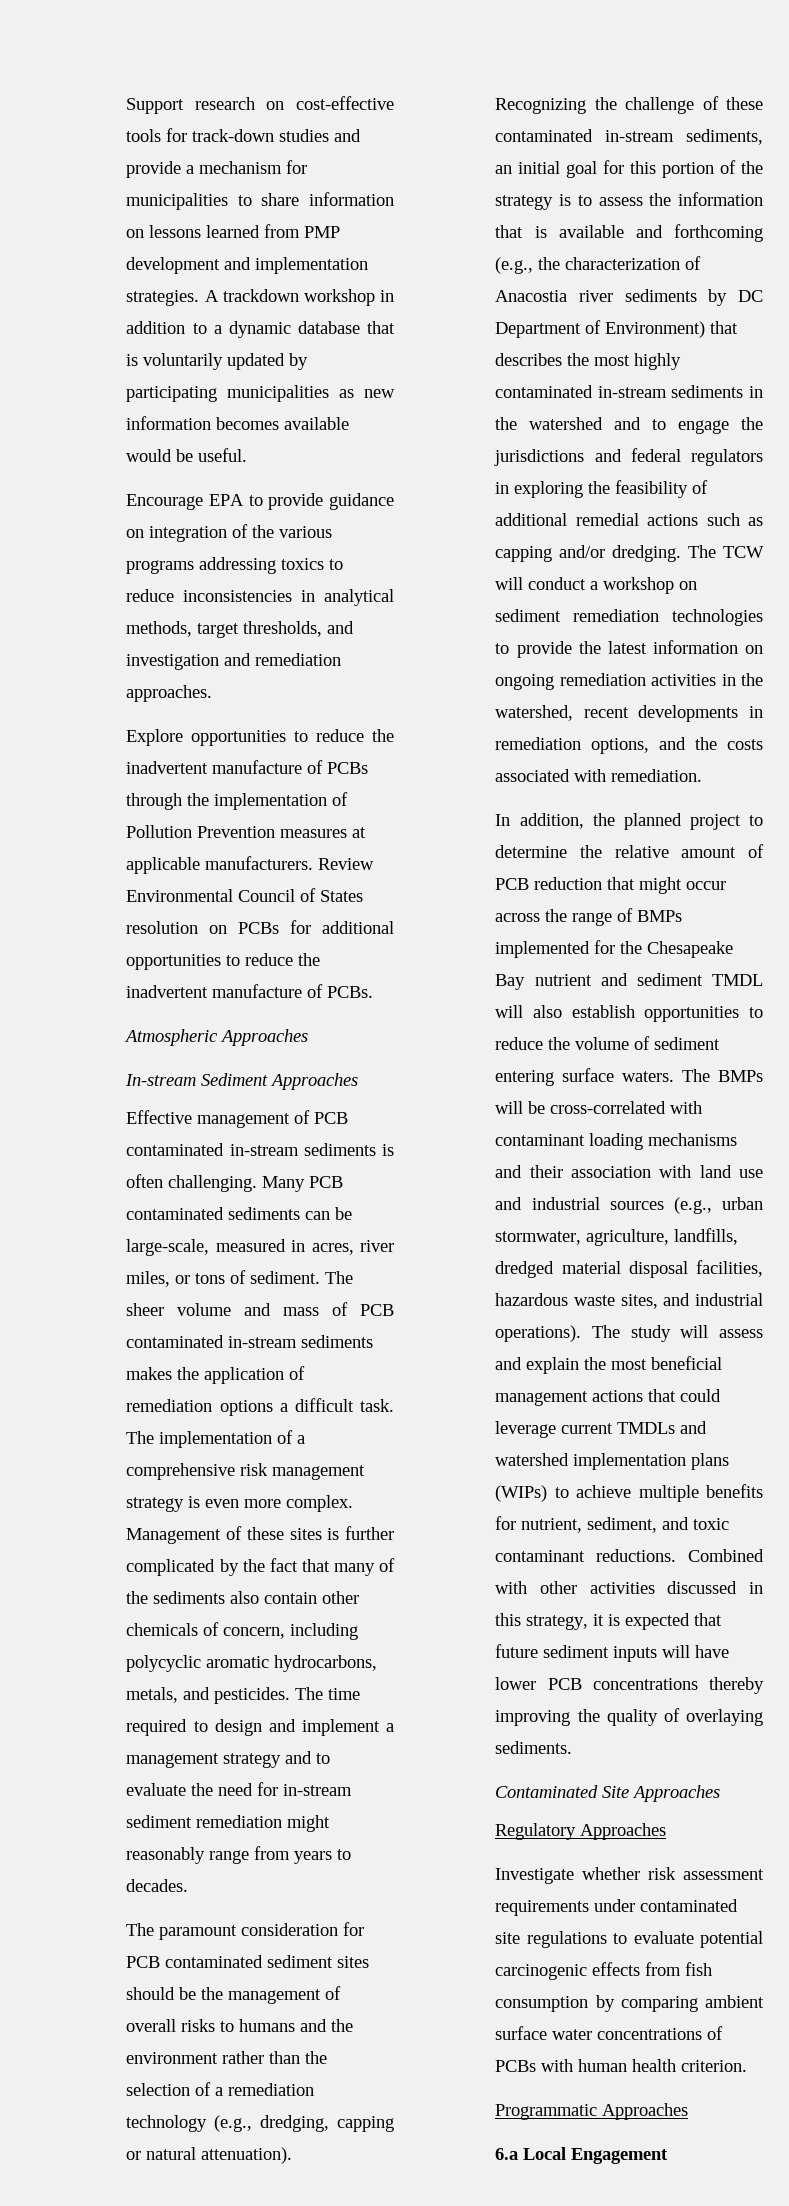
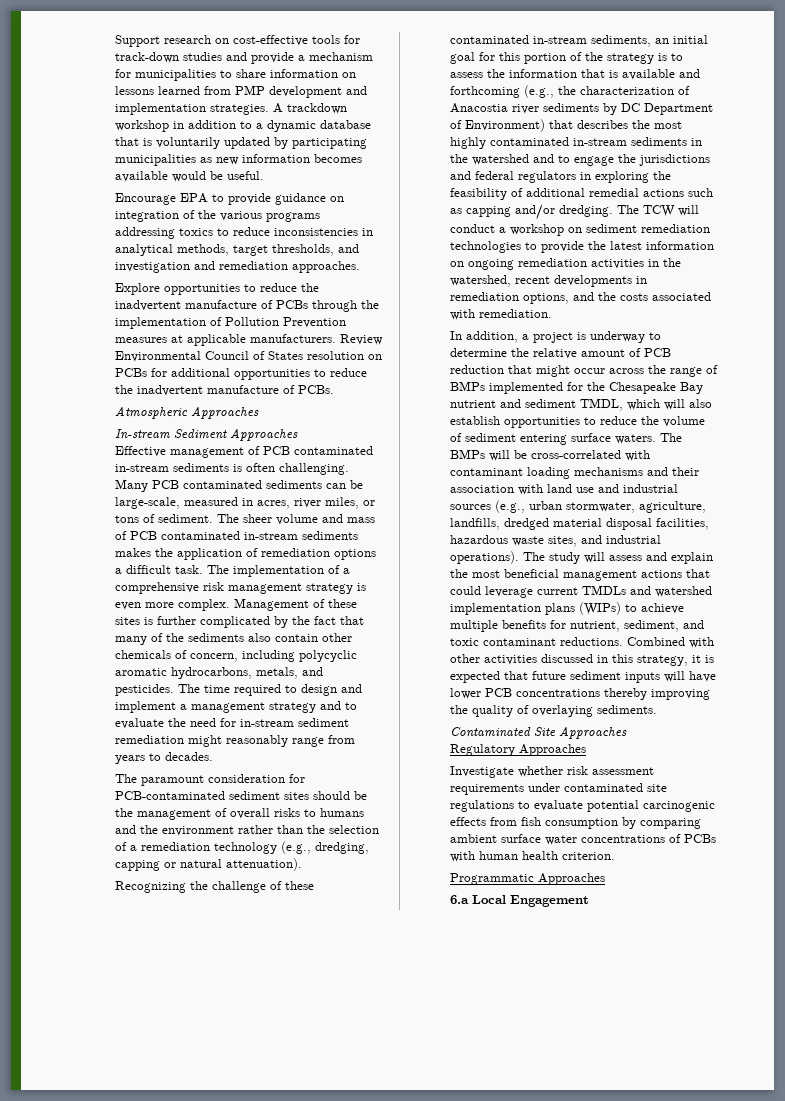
[126,1955,264,1968] PCB contaminated -> [115,791,226,800] PCB-contaminated
[592,813,741,830] the planned project -> [522,331,646,343] a project is underway
[712,974,763,986] TMDL -> [580,398,661,411] TMDL, which

